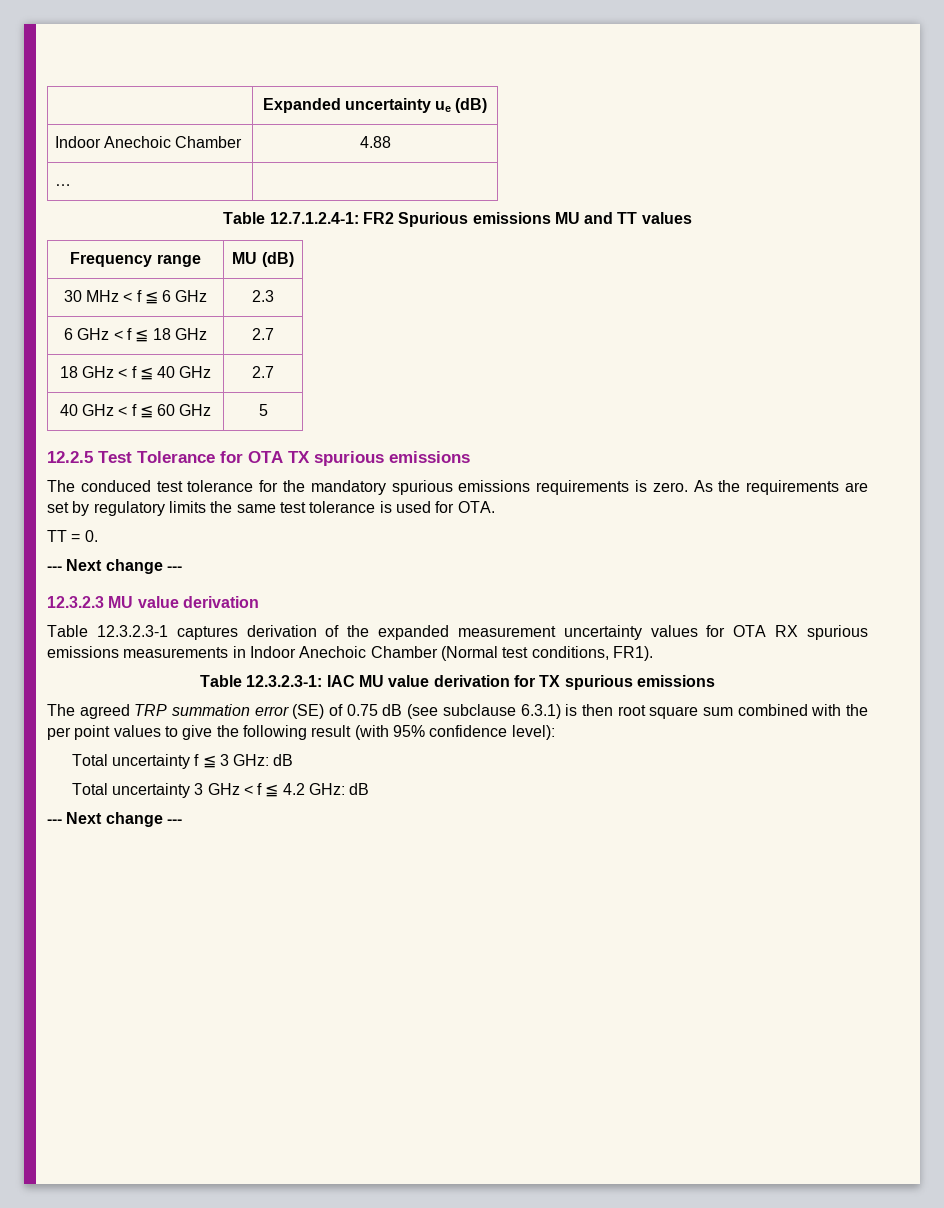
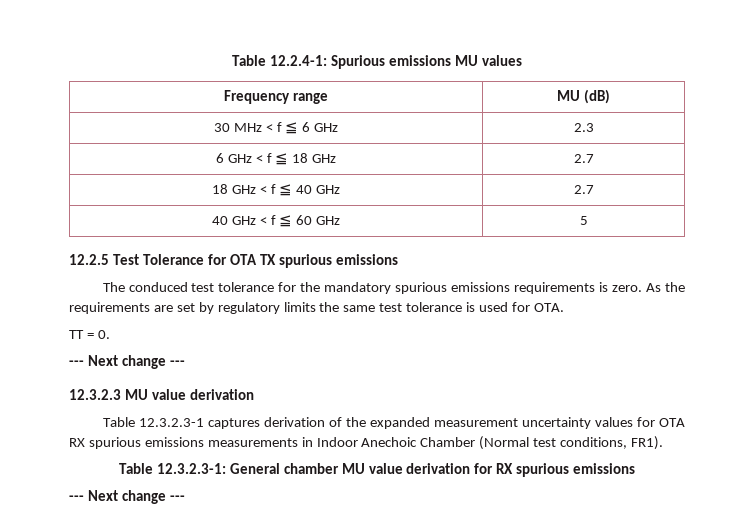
[262,98,488,113] [54,136,243,148] [359,136,391,148] [54,184,71,186] [223,212,394,224] | Expanded uncertainty ue (dB) // Indoor Anechoic Chamber | 4.88 // … | // Table 12.7.1.2.4-1: FR2 -> [232,55,328,66] Table 12.2.4-1:
[584,212,638,224] and TT -> (478, 60) none
[326,675,355,687] IAC -> [229,463,339,474] General chamber
[539,675,715,690] [47,704,869,719] [47,725,555,740] [71,754,294,769] [71,783,370,798] TX spurious emissions // The agreed TRP summation error (SE) of 0.75 dB (see subclause 6.3.1) is then root square sum combined with the per point values to give the following result (with 95% confidence level): // Total uncertainty f ≦ 3 GHz: dB // Total uncertainty 3 GHz < f ≦ 4.2 GHz: dB -> [496,463,636,477] RX spurious emissions

